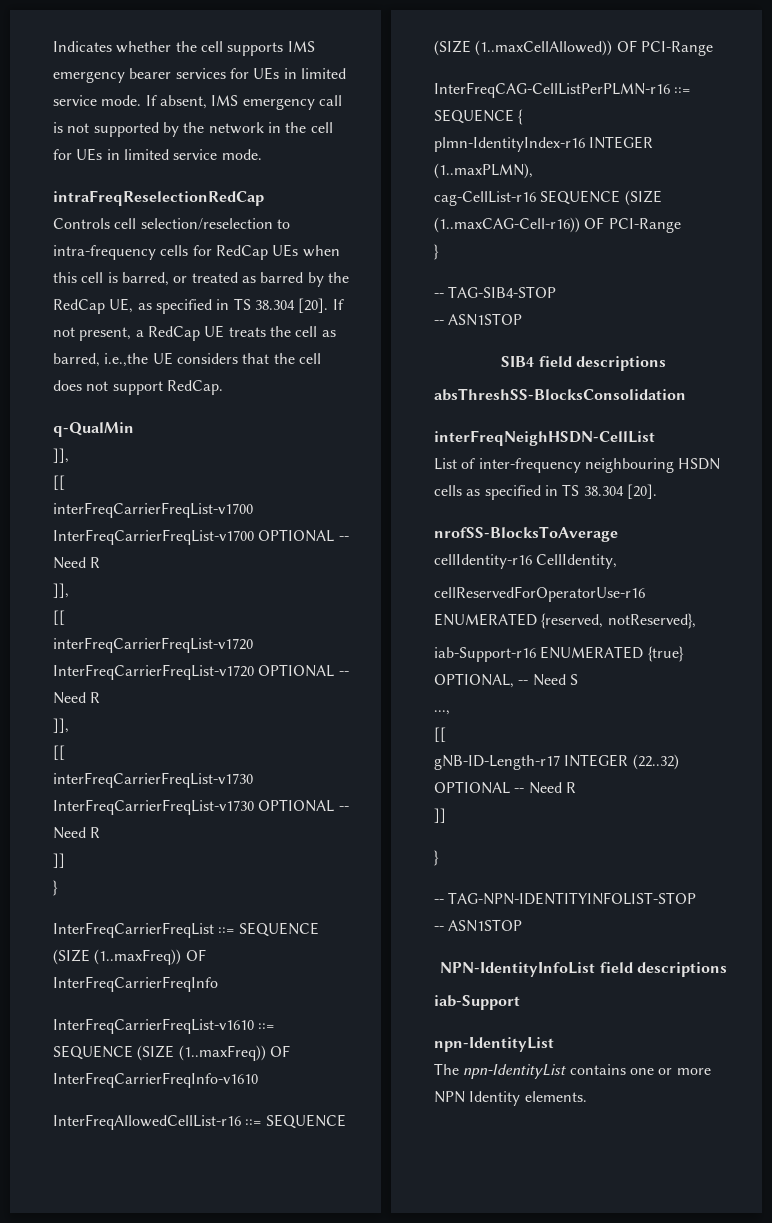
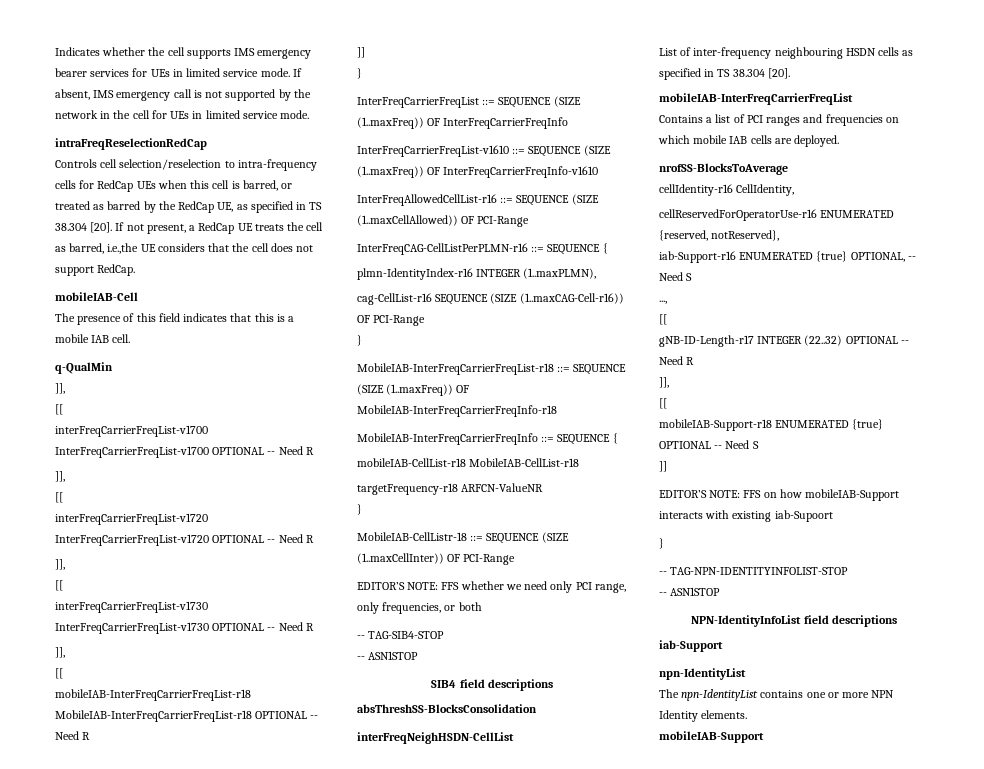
(223, 387) none -> [55,292,138,301] [55,313,295,325] [55,334,131,343] // mobileIAB-Cell // The presence of this field indicates that this is a mobile IAB cell.
(101, 832) none -> [55,647,65,658] [55,668,63,679] [55,689,251,701] [55,710,319,722] [55,731,91,740] // ]], // [[ // mobileIAB-InterFreqCarrierFreqList-r18 MobileIAB-InterFreqCarrierFreqList-r18 OPTIONAL -- Need R
(439, 252) none -> [357,363,627,375] [357,384,470,396] [357,405,557,417] [357,433,618,445] [357,458,580,467] [357,483,544,495] [357,504,362,515] [357,532,569,544] [357,553,516,565] [357,581,626,593] [357,602,482,614] // MobileIAB-InterFreqCarrierFreqList-r18 ::= SEQUENCE (SIZE (1..maxFreq)) OF MobileIAB-InterFreqCarrierFreqInfo-r18 // MobileIAB-InterFreqCarrierFreqInfo ::= SEQUENCE { // mobileIAB-CellList-r18 MobileIAB-CellList-r18 // targetFrequency-r18 ARFCN-ValueNR // } // MobileIAB-CellListr-18 ::= SEQUENCE (SIZE (1..maxCellInter)) OF PCI-Range // EDITOR’S NOTE: FFS whether we need only PCI range, only frequencies, or both
(657, 491) none -> [659,93,853,105] [659,114,899,126] [658,135,840,147] // mobileIAB-InterFreqCarrierFreqList // Contains a list of PCI ranges and frequencies on which mobile IAB cells are deployed.
[434,808,446,823] ]] -> [659,377,669,388] [659,398,667,409] [659,419,884,431] [659,440,759,449] [659,461,667,472] [659,489,900,501] [659,510,833,522] ]], // [[ // mobileIAB-Support-r18 ENUMERATED {true} OPTIONAL -- Need S // ]] // EDITOR’S NOTE: FFS on how mobileIAB-Support interacts with existing iab-Supoort
(587, 1096) none -> [659,731,764,743] // mobileIAB-Support

